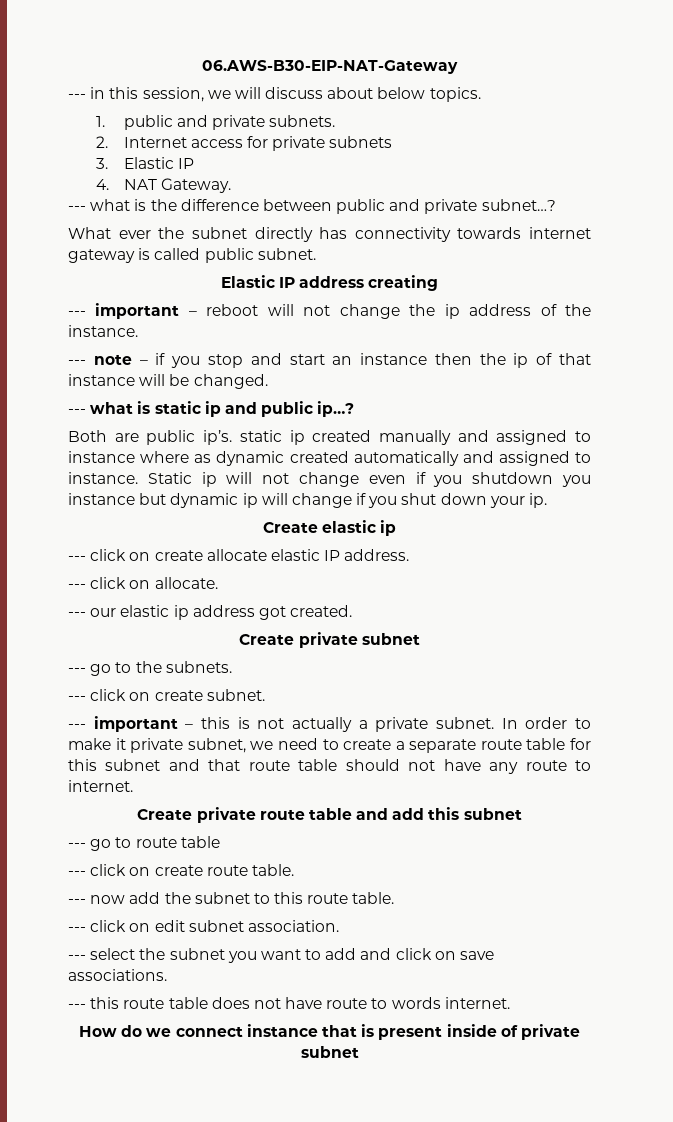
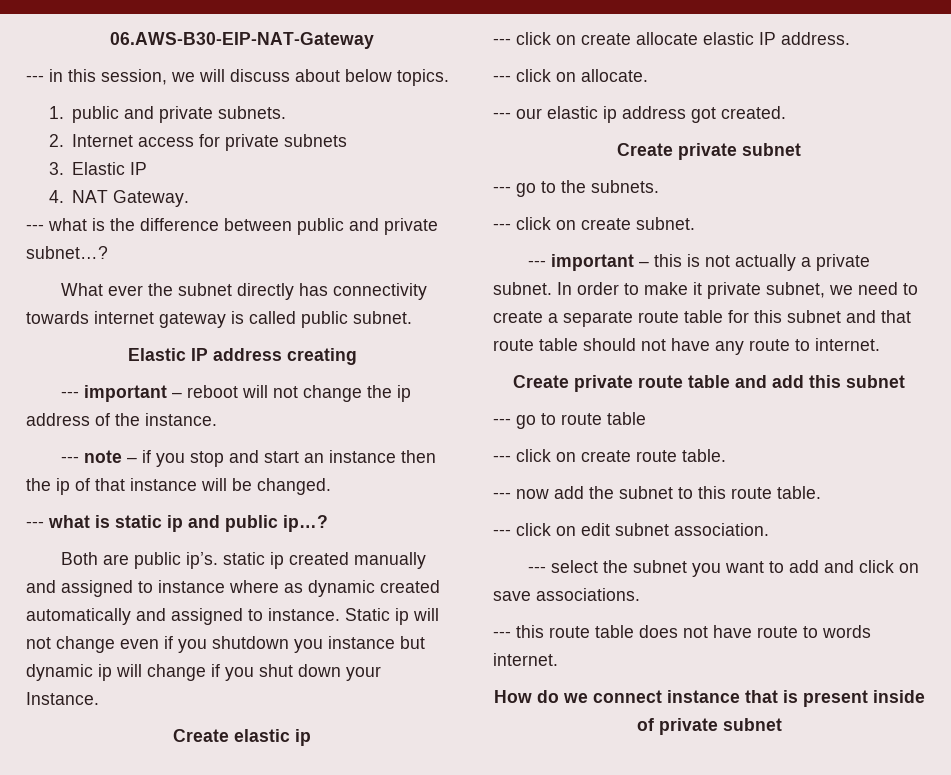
[529,493,548,508] ip. -> [26,692,99,705] Instance.

